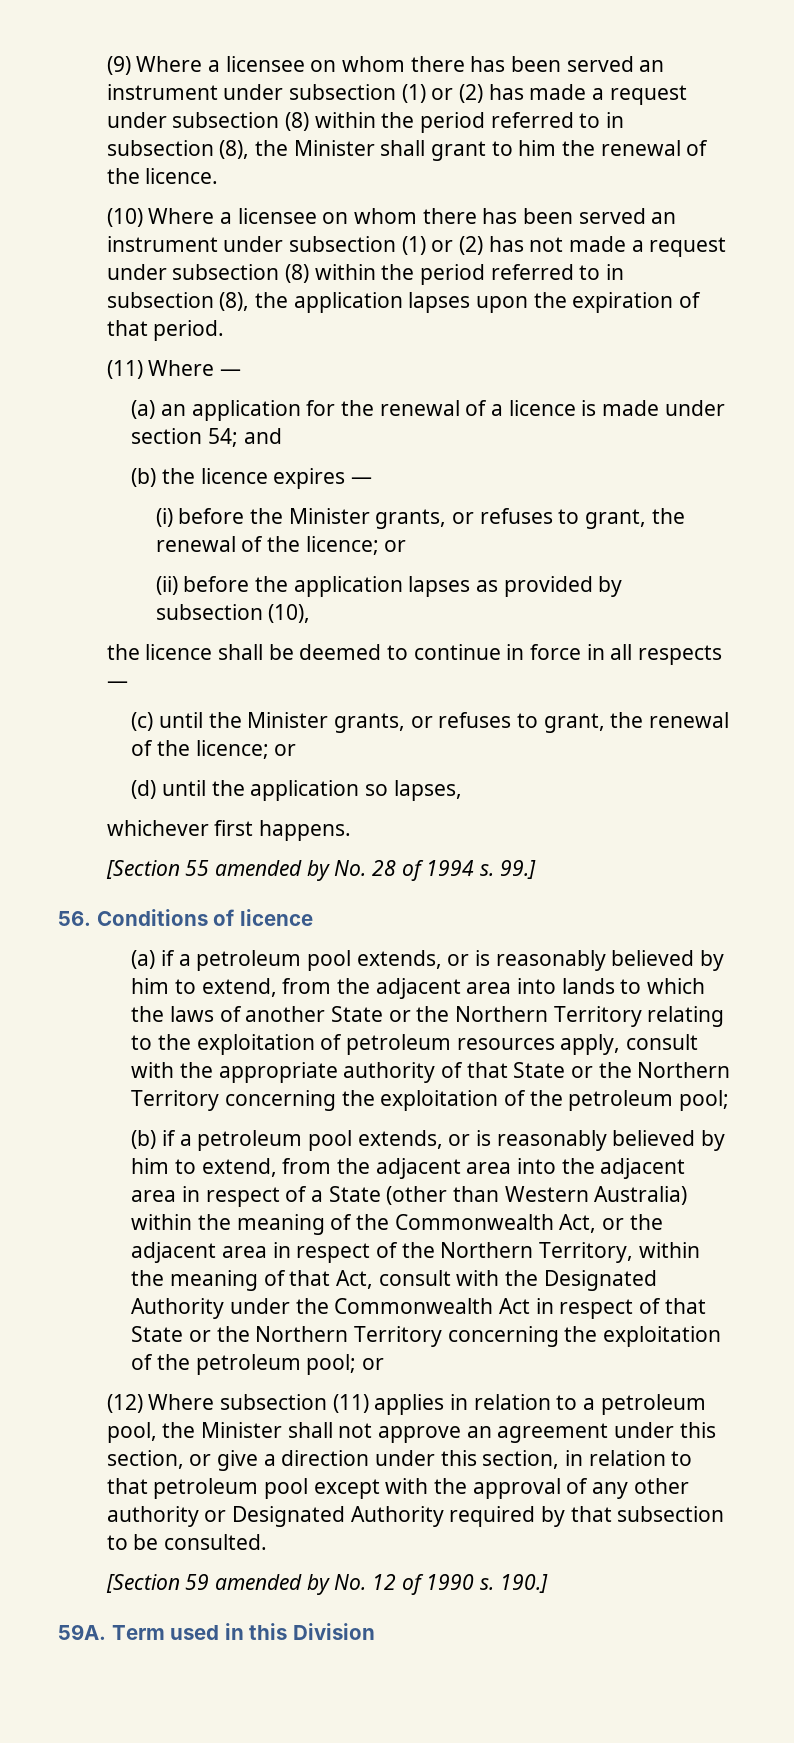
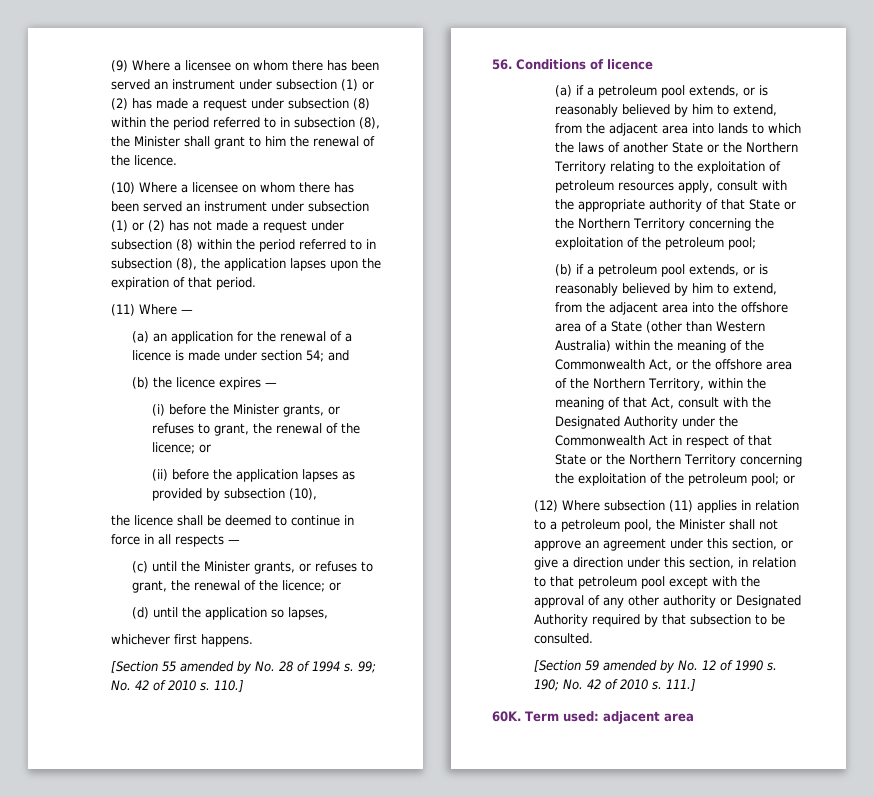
[499,860,536,879] 99.] -> [357,661,376,673] [110,680,244,692] 99; No. 42 of 2010 s. 110.]
[600,1158,686,1179] [131,1186,280,1207] adjacent area in respect -> [740,302,788,313] [554,323,581,332] offshore area
[131,1242,371,1263] adjacent area in respect -> [714,359,792,370] offshore area
[499,1574,548,1593] [58,1623,375,1640] 190.] // 59A. Term used in this Division -> [533,679,696,691] [492,711,694,724] 190; No. 42 of 2010 s. 111.] // 60K. Term used: adjacent area

